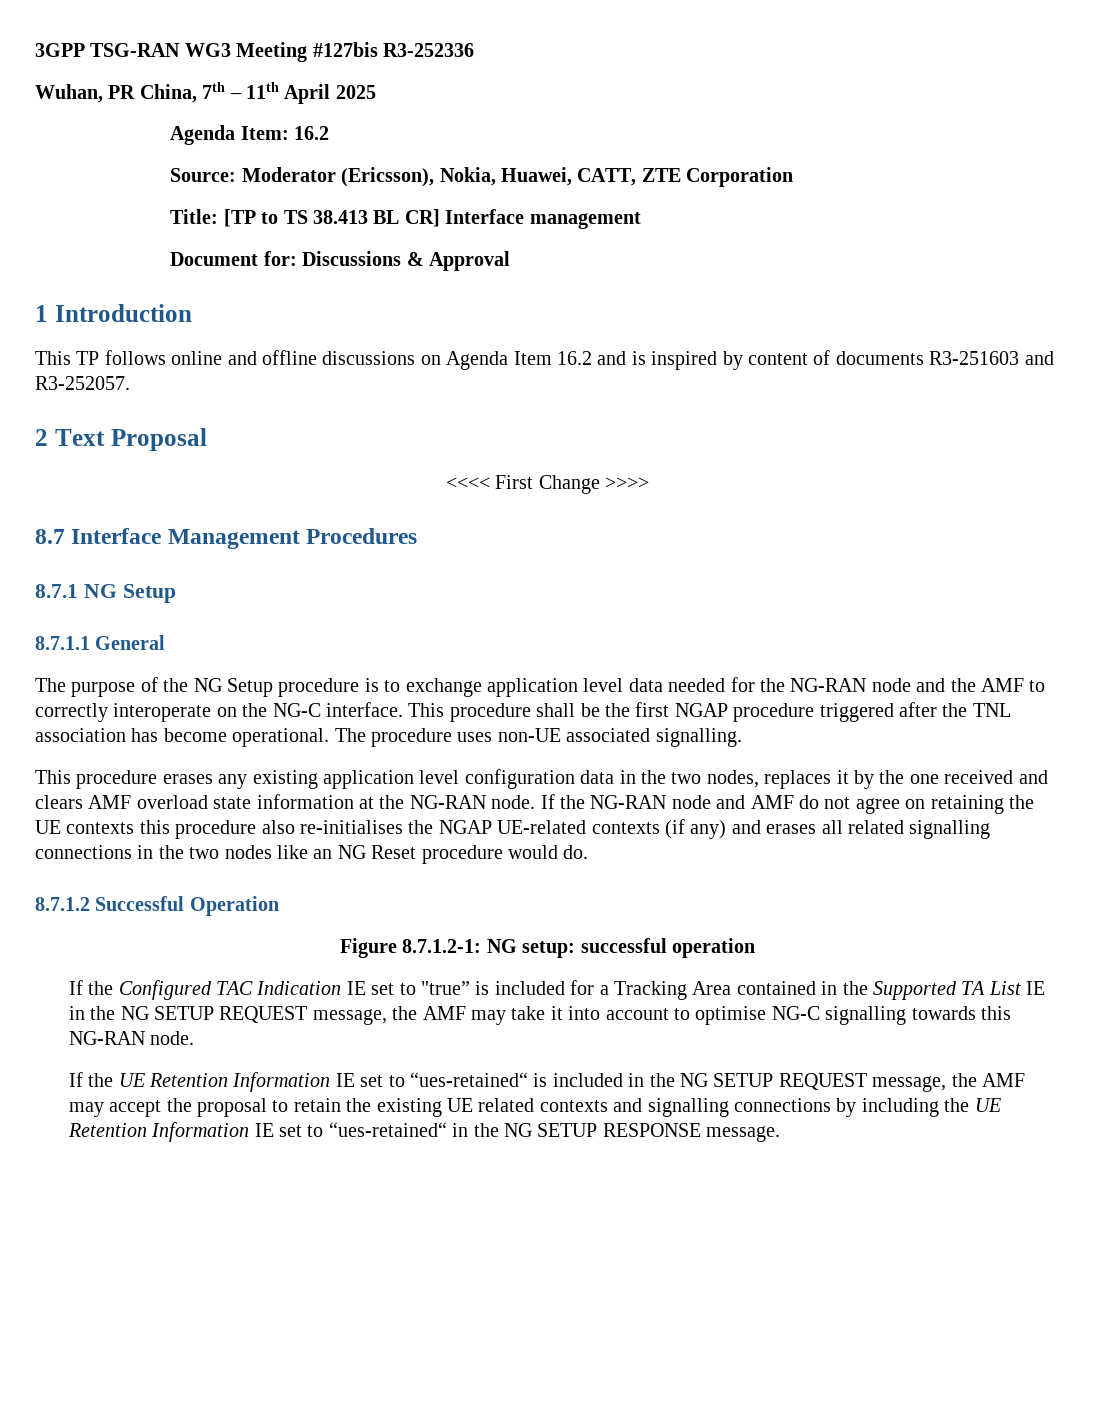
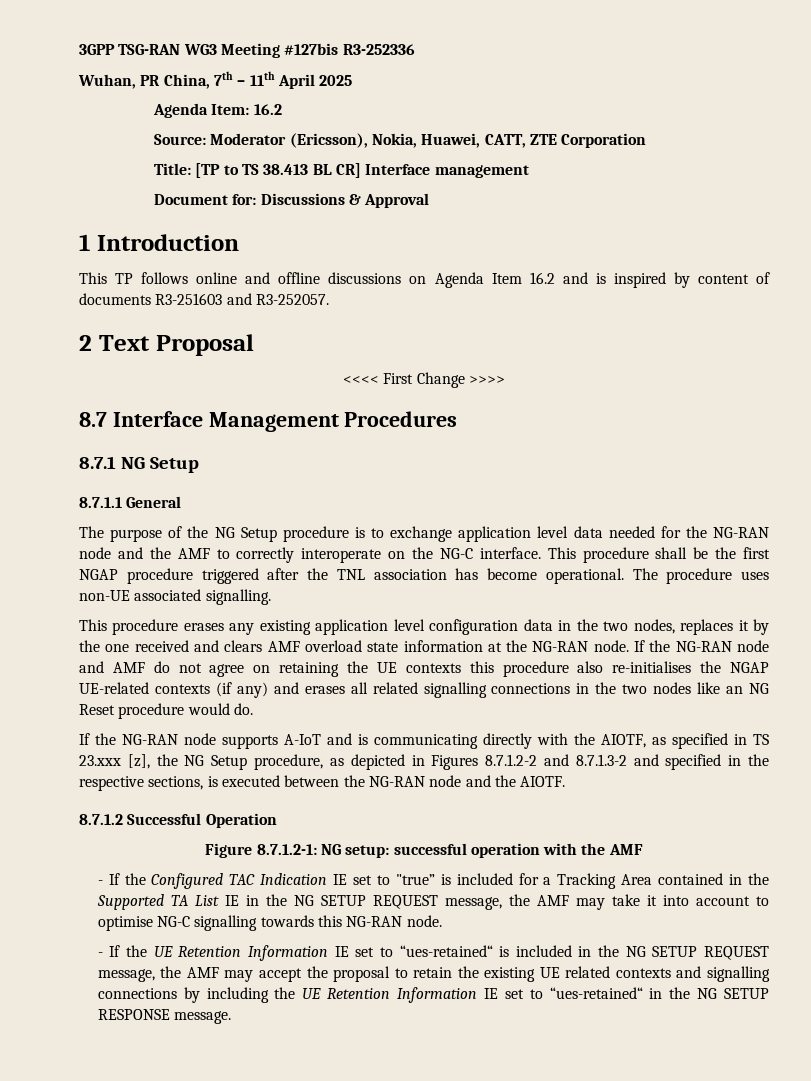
(589, 852) none -> [79,733,769,749] [79,754,769,770] [79,775,566,791] // If the NG-RAN node supports A-IoT and is communicating directly with the AIOTF, as specified in TS 23.xxx [z], the NG Setup procedure, as depicted in Figures 8.7.1.2-2 and 8.7.1.3-2 and specified in the respective sections, is executed between the NG-RAN node and the AIOTF.
(755, 948) // -> [543,843,643,855] [97,880,103,885] with the AMF // -
(195, 1038) none -> [97,952,103,957] -

